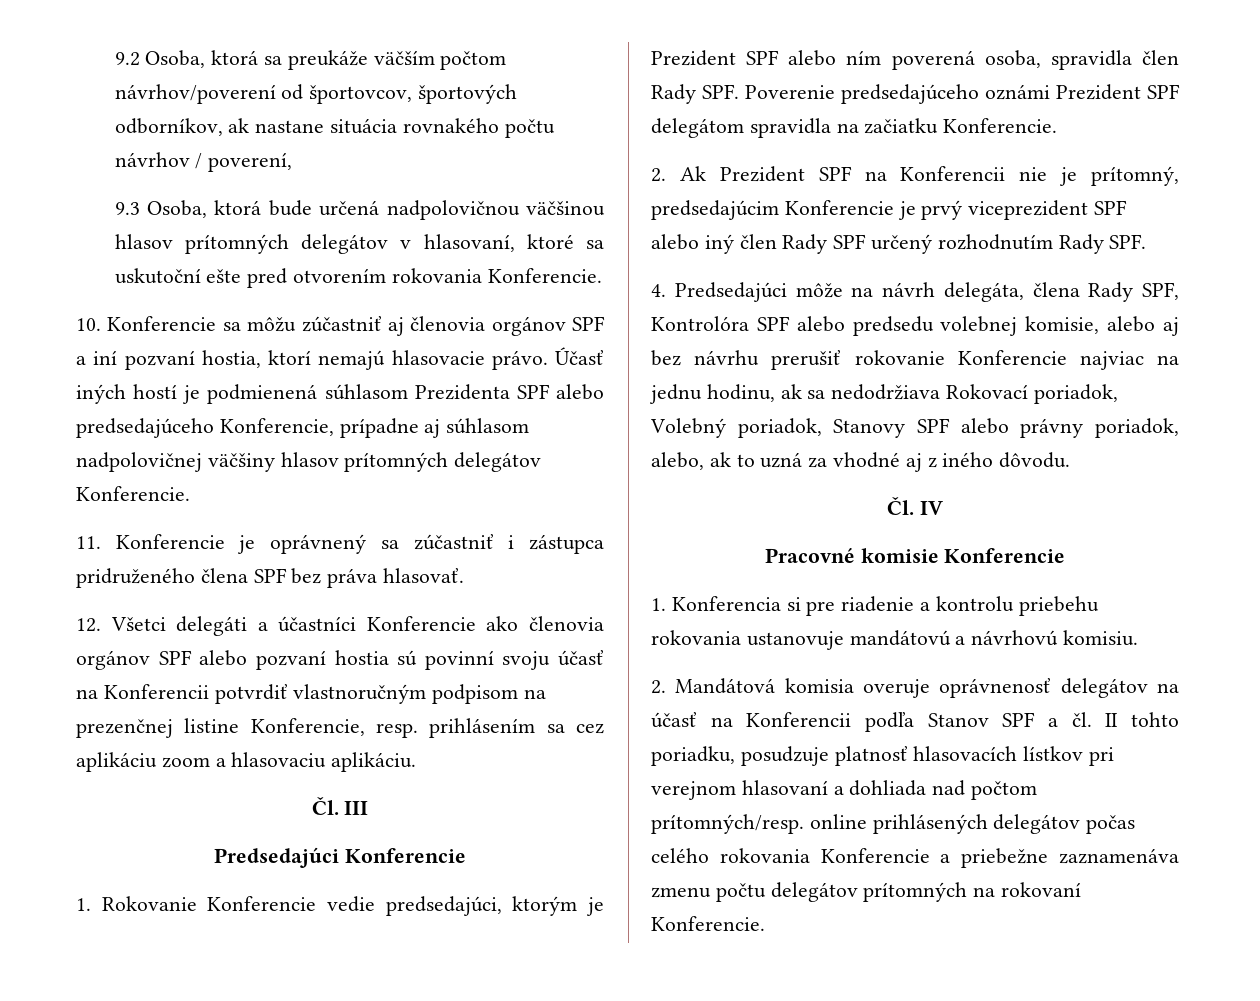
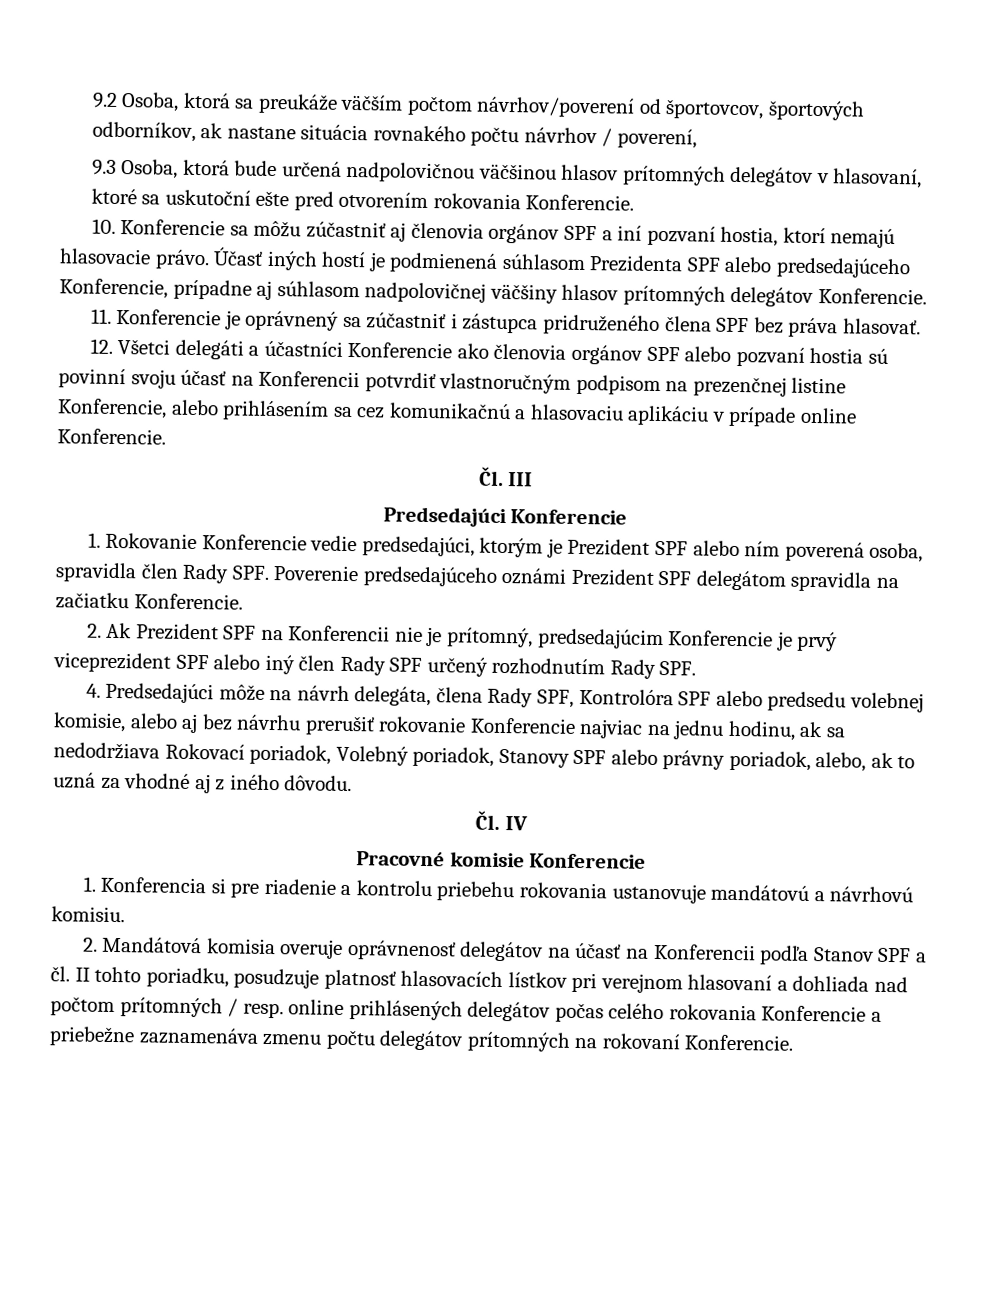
[375,723,418,738] resp. -> [170,399,219,416] alebo
[76,752,417,772] aplikáciu zoom a hlasovaciu aplikáciu. -> [388,402,857,427] [57,428,166,445] komunikačnú a hlasovaciu aplikáciu v prípade online Konferencie.
[651,814,804,834] prítomných/resp. -> [119,997,284,1019] prítomných / resp.

